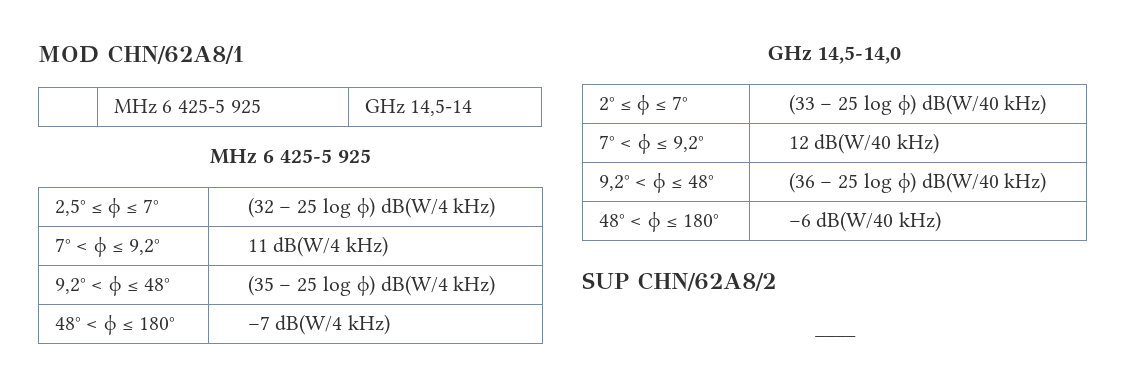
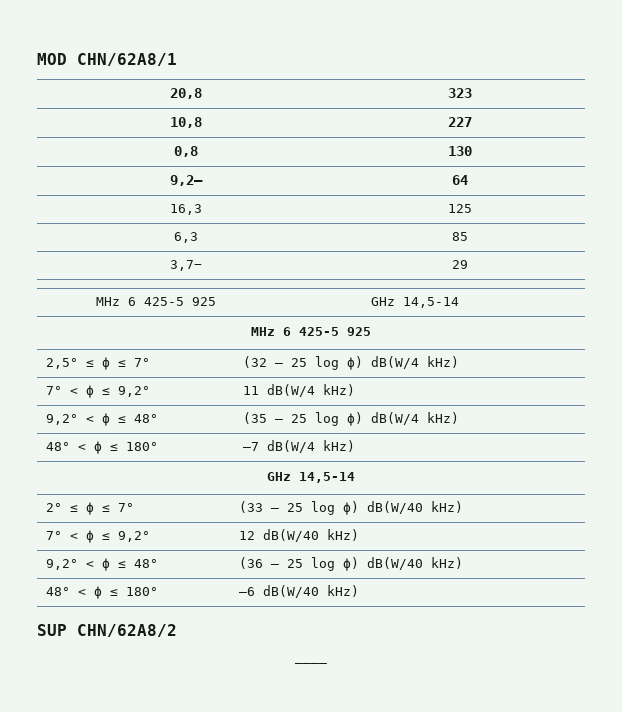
(245, 54) none -> [170,88,202,99] [447,88,472,98] [170,117,202,128] [447,117,472,127] [174,146,198,157] [447,146,472,156] [170,175,203,186] [451,175,468,185] [170,204,202,215] [447,204,472,213] [174,232,198,243] [451,232,468,241] [170,260,202,271] [451,260,468,269] // 20,8 | 323 // 10,8 | 227 // 0,8 | 130 // 9,2– | 64 // 16,3 | 125 // 6,3 | 85 // 3,7− | 29
[817,46,902,64] 14,5-14,0 -> [299,472,355,483] 14,5-14

